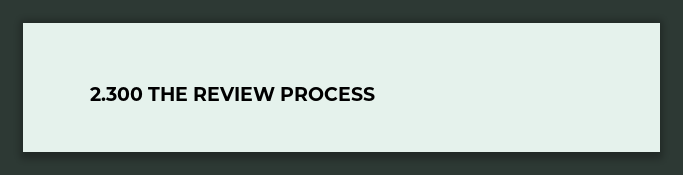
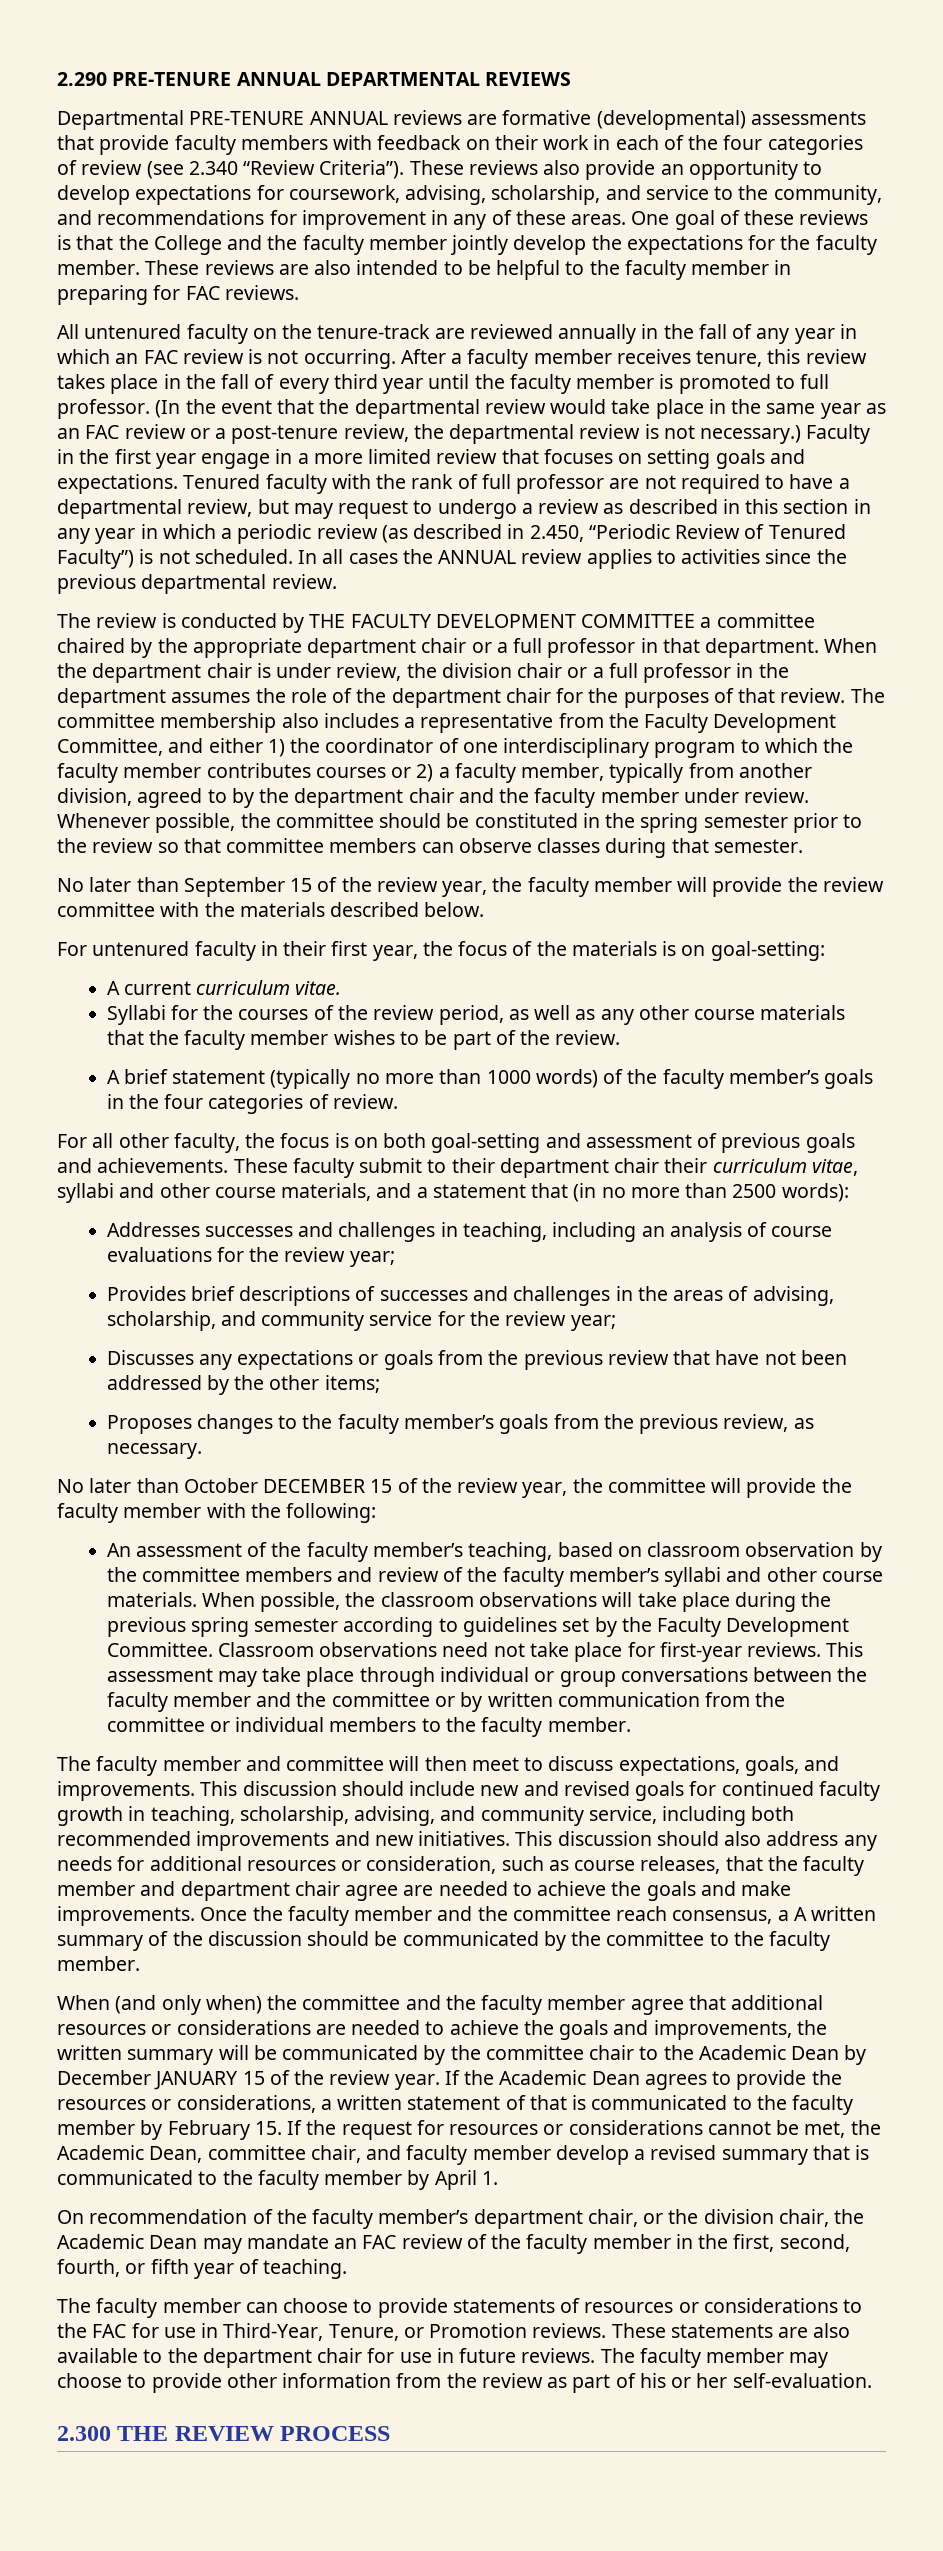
(90, 94) none -> [57,72,572,86] [57,110,866,130] [57,135,863,155] [57,160,823,180] [57,185,882,205] [57,210,869,230] [57,235,877,255] [57,260,792,280] [57,285,299,305] [57,324,857,344] [57,349,867,369] [57,374,830,394] [57,399,886,419] [57,424,871,444] [57,449,805,469] [57,474,850,494] [57,499,871,519] [57,524,846,544] [57,549,847,569] [57,574,337,594] [57,613,815,633] [57,638,878,658] [57,663,789,683] [57,688,885,708] [57,713,837,733] [57,738,854,758] [57,763,812,783] [57,788,810,808] [57,813,863,833] [57,838,803,858] [57,877,884,897] [57,902,485,917] [57,941,825,961] [106,980,342,995] [106,1005,846,1025] [106,1030,621,1050] [106,1069,874,1089] [106,1094,398,1114] [57,1133,855,1153] [57,1158,858,1178] [57,1183,849,1203] [106,1222,833,1242] [106,1247,395,1267] [106,1286,834,1306] [106,1311,616,1331] [106,1350,847,1370] [106,1375,380,1395] [106,1414,814,1434] [106,1443,202,1459] [57,1478,852,1498] [57,1503,377,1523] [106,1542,882,1562] [106,1567,883,1587] [106,1592,832,1612] [106,1617,850,1637] [106,1642,864,1662] [106,1667,868,1687] [106,1692,786,1712] [106,1717,631,1737] [57,1756,840,1776] [57,1781,880,1801] [57,1806,795,1826] [57,1831,877,1851] [57,1856,865,1876] [57,1881,792,1901] [57,1906,877,1926] [57,1931,831,1951] [57,1956,140,1971] [57,1995,824,2015] [57,2020,827,2040] [57,2045,867,2065] [57,2070,842,2090] [57,2095,854,2115] [57,2120,881,2140] [57,2145,870,2165] [57,2170,498,2190] [57,2209,865,2229] [57,2234,850,2254] [57,2259,348,2279] [57,2298,863,2318] [57,2323,851,2341] [57,2348,829,2368] [57,2373,872,2393] 2.290 PRE-TENURE ANNUAL DEPARTMENTAL REVIEWS // Departmental PRE-TENURE ANNUAL reviews are formative (developmental) assessments that provide faculty members with feedback on their work in each of the four categories of review (see 2.340 “Review Criteria”). These reviews also provide an opportunity to develop expectations for coursework, advising, scholarship, and service to the community, and recommendations for improvement in any of these areas. One goal of these reviews is that the College and the faculty member jointly develop the expectations for the faculty member. These reviews are also intended to be helpful to the faculty member in preparing for FAC reviews. // All untenured faculty on the tenure-track are reviewed annually in the fall of any year in which an FAC review is not occurring. After a faculty member receives tenure, this review takes place in the fall of every third year until the faculty member is promoted to full professor. (In the event that the departmental review would take place in the same year as an FAC review or a post-tenure review, the departmental review is not necessary.) Faculty in the first year engage in a more limited review that focuses on setting goals and expectations. Tenured faculty with the rank of full professor are not required to have a departmental review, but may request to undergo a review as described in this section in any year in which a periodic review (as described in 2.450, “Periodic Review of Tenured Faculty”) is not scheduled. In all cases the ANNUAL review applies to activities since the previous departmental review. // The review is conducted by THE FACULTY DEVELOPMENT COMMITTEE a committee chaired by the appropriate department chair or a full professor in that department. When the department chair is under review, the division chair or a full professor in the department assumes the role of the department chair for the purposes of that review. The committee membership also includes a representative from the Faculty Development Committee, and either 1) the coordinator of one interdisciplinary program to which the faculty member contributes courses or 2) a faculty member, typically from another division, agreed to by the department chair and the faculty member under review. Whenever possible, the committee should be constituted in the spring semester prior to the review so that committee members can observe classes during that semester. // No later than September 15 of the review year, the faculty member will provide the review committee with the materials described below. // For untenured faculty in their first year, the focus of the materials is on goal-setting: // A current curriculum vitae. // Syllabi for the courses of the review period, as well as any other course materials that the faculty member wishes to be part of the review. // A brief statement (typically no more than 1000 words) of the faculty member’s goals in the four categories of review. // For all other faculty, the focus is on both goal-setting and assessment of previous goals and achievements. These faculty submit to their department chair their curriculum vitae, syllabi and other course materials, and a statement that (in no more than 2500 words): // Addresses successes and challenges in teaching, including an analysis of course evaluations for the review year; // Provides brief descriptions of successes and challenges in the areas of advising, scholarship, and community service for the review year; // Discusses any expectations or goals from the previous review that have not been addressed by the other items; // Proposes changes to the faculty member’s goals from the previous review, as necessary. // No later than October DECEMBER 15 of the review year, the committee will provide the faculty member with the following: // An assessment of the faculty member’s teaching, based on classroom observation by the committee members and review of the faculty member’s syllabi and other course materials. When possible, the classroom observations will take place during the previous spring semester according to guidelines set by the Faculty Development Committee. Classroom observations need not take place for first-year reviews. This assessment may take place through individual or group conversations between the faculty member and the committee or by written communication from the committee or individual members to the faculty member. // The faculty member and committee will then meet to discuss expectations, goals, and improvements. This discussion should include new and revised goals for continued faculty growth in teaching, scholarship, advising, and community service, including both recommended improvements and new initiatives. This discussion should also address any needs for additional resources or consideration, such as course releases, that the faculty member and department chair agree are needed to achieve the goals and make improvements. Once the faculty member and the committee reach consensus, a A written summary of the discussion should be communicated by the committee to the faculty member. // When (and only when) the committee and the faculty member agree that additional resources or considerations are needed to achieve the goals and improvements, the written summary will be communicated by the committee chair to the Academic Dean by December JANUARY 15 of the review year. If the Academic Dean agrees to provide the resources or considerations, a written statement of that is communicated to the faculty member by February 15. If the request for resources or considerations cannot be met, the Academic Dean, committee chair, and faculty member develop a revised summary that is communicated to the faculty member by April 1. // On recommendation of the faculty member’s department chair, or the division chair, the Academic Dean may mandate an FAC review of the faculty member in the first, second, fourth, or fifth year of teaching. // The faculty member can choose to provide statements of resources or considerations to the FAC for use in Third-Year, Tenure, or Promotion reviews. These statements are also available to the department chair for use in future reviews. The faculty member may choose to provide other information from the review as part of his or her self-evaluation. //

